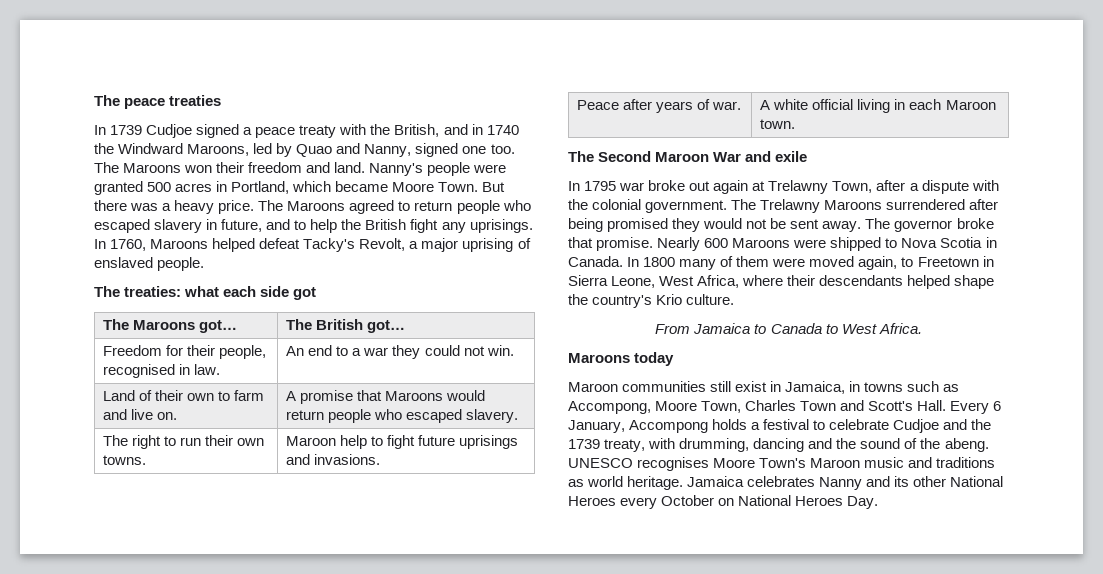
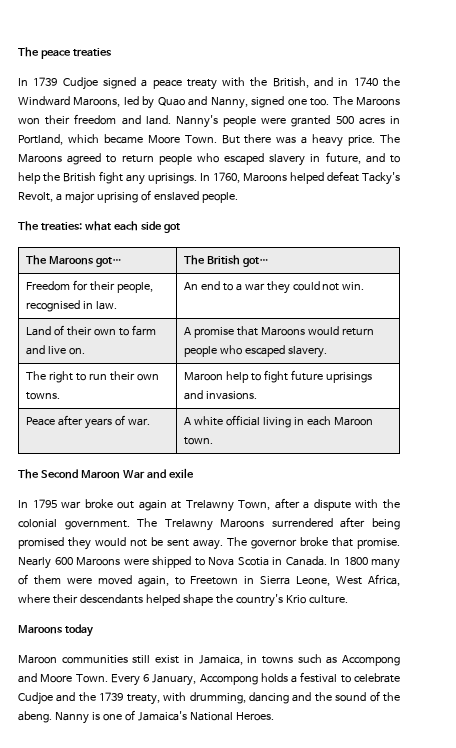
[655,323,922,334] // From Jamaica to Canada to West Africa. -> (348, 599) none
[568,400,947,414] Accompong, Moore Town, Charles Town and Scott's Hall. -> [341,655,400,666] [18,673,108,683] Accompong and Moore Town.
[568,457,996,471] [568,476,1004,490] [568,495,879,509] UNESCO recognises Moore Town's Maroon music and traditions as world heritage. Jamaica celebrates Nanny and its other National Heroes every October on National Heroes Day. -> [54,710,274,724] Nanny is one of Jamaica's National Heroes.

